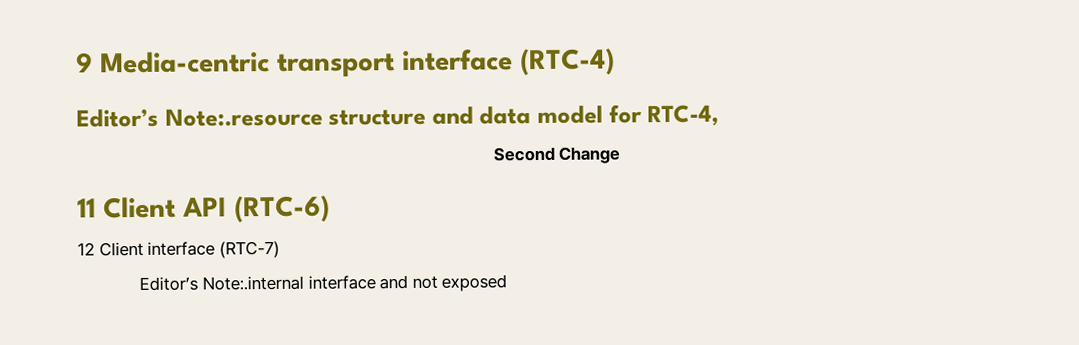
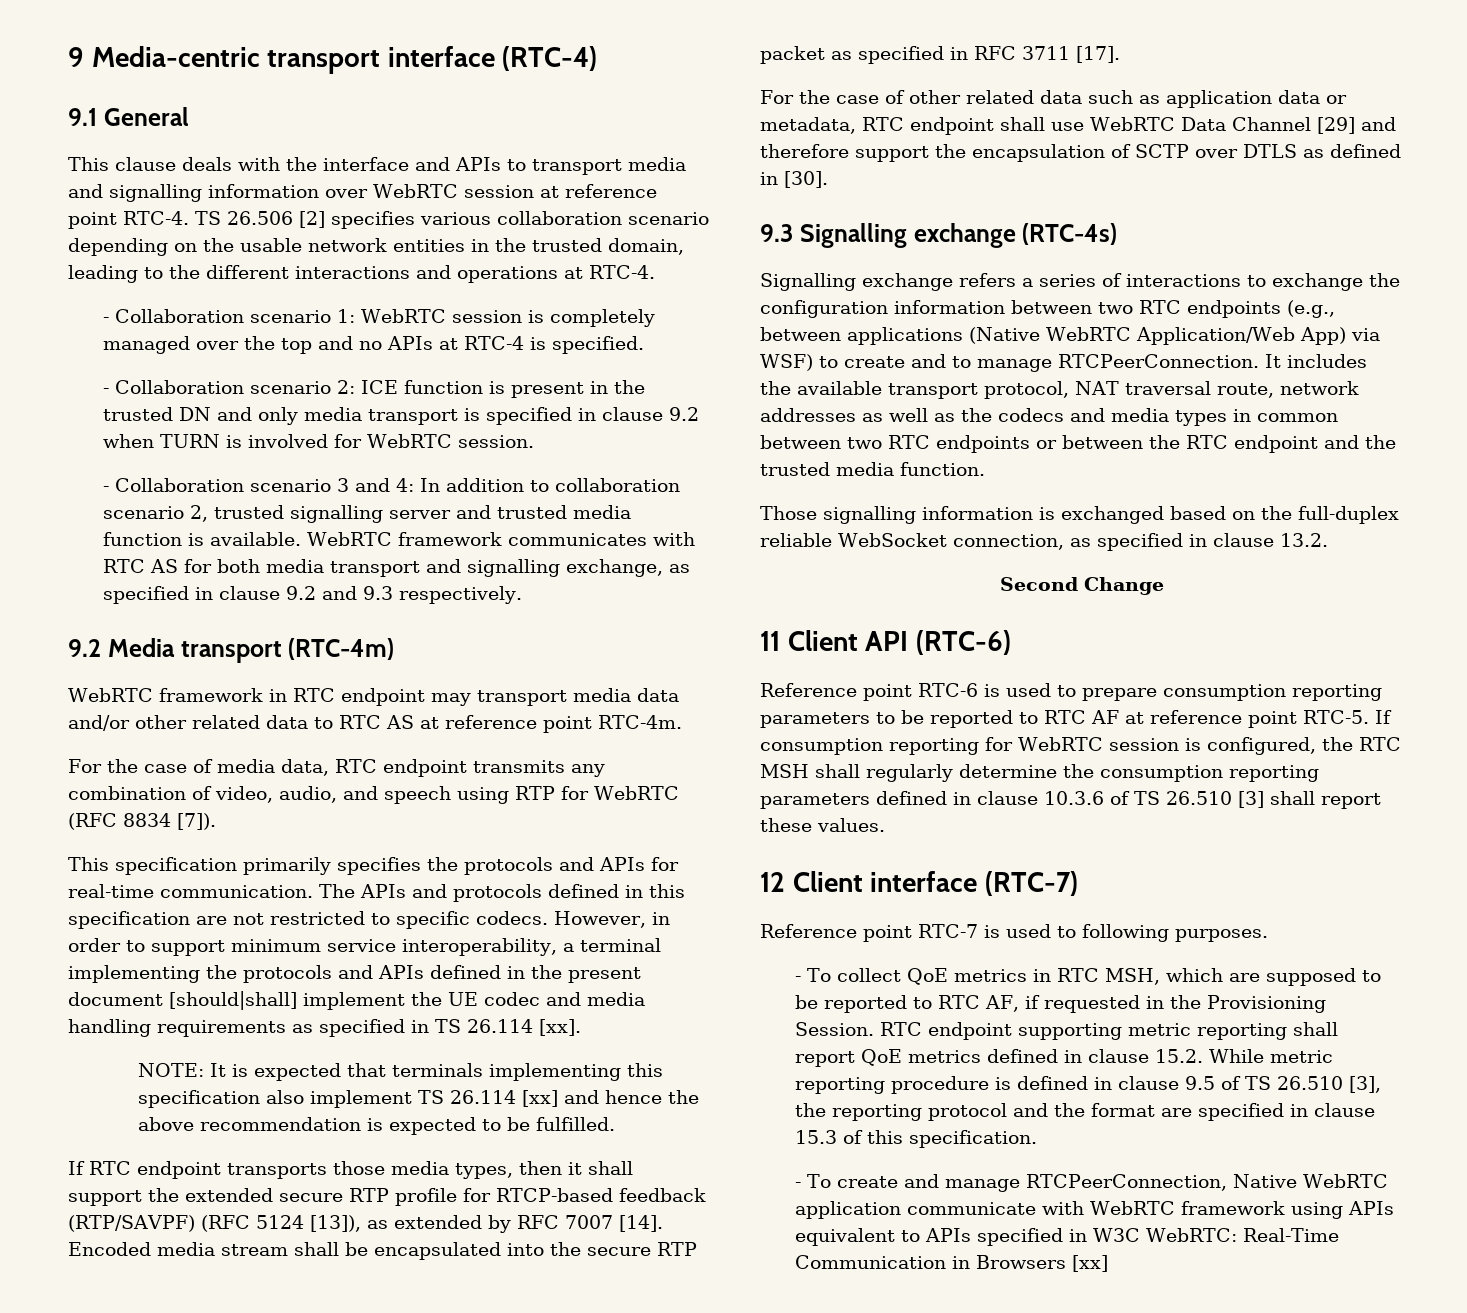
[76,104,720,128] Editor’s Note:.resource structure and data model for RTC-4, -> [68,107,189,126] [68,157,686,175] [68,184,657,202] [68,211,709,229] [68,238,684,256] [68,265,655,283] [103,309,656,327] [103,336,645,354] [103,380,646,398] [103,407,700,425] [103,434,535,448] [103,478,681,492] [103,505,632,523] [103,532,696,546] [103,559,691,577] [103,586,523,604] [68,638,395,663] [68,688,679,706] [68,715,682,733] [68,759,605,777] [68,786,679,804] [68,813,216,830] [68,857,679,875] [68,884,685,902] [68,911,670,929] [68,938,661,956] [68,965,641,983] [68,991,645,1010] [68,1019,581,1037] [138,1063,664,1081] [138,1090,700,1108] [138,1117,616,1135] [68,1161,633,1179] [68,1188,706,1206] [68,1215,663,1233] [68,1242,697,1260] [760,46,1120,64] [760,90,1347,108] [760,117,1396,135] [760,144,1401,162] [760,171,828,188] [760,223,1118,248] [760,273,1400,291] [760,300,1335,318] [760,327,1380,345] [760,354,1367,372] [760,381,1359,399] [760,408,1338,426] [760,435,1396,453] [760,462,985,476] [760,506,1399,524] [760,533,1328,551] 9.1 General // This clause deals with the interface and APIs to transport media and signalling information over WebRTC session at reference point RTC-4. TS 26.506 [2] specifies various collaboration scenario depending on the usable network entities in the trusted domain, leading to the different interactions and operations at RTC-4. // - Collaboration scenario 1: WebRTC session is completely managed over the top and no APIs at RTC-4 is specified. // - Collaboration scenario 2: ICE function is present in the trusted DN and only media transport is specified in clause 9.2 when TURN is involved for WebRTC session. // - Collaboration scenario 3 and 4: In addition to collaboration scenario 2, trusted signalling server and trusted media function is available. WebRTC framework communicates with RTC AS for both media transport and signalling exchange, as specified in clause 9.2 and 9.3 respectively. // 9.2 Media transport (RTC-4m) // WebRTC framework in RTC endpoint may transport media data and/or other related data to RTC AS at reference point RTC-4m. // For the case of media data, RTC endpoint transmits any combination of video, audio, and speech using RTP for WebRTC (RFC 8834 [7]). // This specification primarily specifies the protocols and APIs for real-time communication. The APIs and protocols defined in this specification are not restricted to specific codecs. However, in order to support minimum service interoperability, a terminal implementing the protocols and APIs defined in the present document [should|shall] implement the UE codec and media handling requirements as specified in TS 26.114 [xx]. // NOTE: It is expected that terminals implementing this specification also implement TS 26.114 [xx] and hence the above recommendation is expected to be fulfilled. // If RTC endpoint transports those media types, then it shall support the extended secure RTP profile for RTCP-based feedback (RTP/SAVPF) (RFC 5124 [13]), as extended by RFC 7007 [14]. Encoded media stream shall be encapsulated into the secure RTP packet as specified in RFC 3711 [17]. // For the case of other related data such as application data or metadata, RTC endpoint shall use WebRTC Data Channel [29] and therefore support the encapsulation of SCTP over DTLS as defined in [30]. // 9.3 Signalling exchange (RTC-4s) // Signalling exchange refers a series of interactions to exchange the configuration information between two RTC endpoints (e.g., between applications (Native WebRTC Application/Web App) via WSF) to create and to manage RTCPeerConnection. It includes the available transport protocol, NAT traversal route, network addresses as well as the codecs and media types in common between two RTC endpoints or between the RTC endpoint and the trusted media function. // Those signalling information is exchanged based on the full-duplex reliable WebSocket connection, as specified in clause 13.2.
[77,240,280,259] [139,274,508,292] 12 Client interface (RTC-7) // Editor’s Note:.internal interface and not exposed -> [760,683,1382,701] [760,710,1392,728] [760,737,1401,755] [760,764,1319,782] [760,791,1381,809] [760,818,885,832] [760,871,1078,896] [760,924,1268,942] [795,968,1382,986] [795,995,1327,1013] [795,1022,1339,1040] [795,1049,1334,1067] [795,1076,1382,1094] [795,1103,1376,1121] [795,1130,1038,1148] [795,1174,1389,1192] [795,1201,1395,1219] [795,1228,1340,1246] [795,1255,1109,1272] Reference point RTC-6 is used to prepare consumption reporting parameters to be reported to RTC AF at reference point RTC-5. If consumption reporting for WebRTC session is configured, the RTC MSH shall regularly determine the consumption reporting parameters defined in clause 10.3.6 of TS 26.510 [3] shall report these values. // 12 Client interface (RTC-7) // Reference point RTC-7 is used to following purposes. // - To collect QoE metrics in RTC MSH, which are supposed to be reported to RTC AF, if requested in the Provisioning Session. RTC endpoint supporting metric reporting shall report QoE metrics defined in clause 15.2. While metric reporting procedure is defined in clause 9.5 of TS 26.510 [3], the reporting protocol and the format are specified in clause 15.3 of this specification. // - To create and manage RTCPeerConnection, Native WebRTC application communicate with WebRTC framework using APIs equivalent to APIs specified in W3C WebRTC: Real-Time Communication in Browsers [xx]

